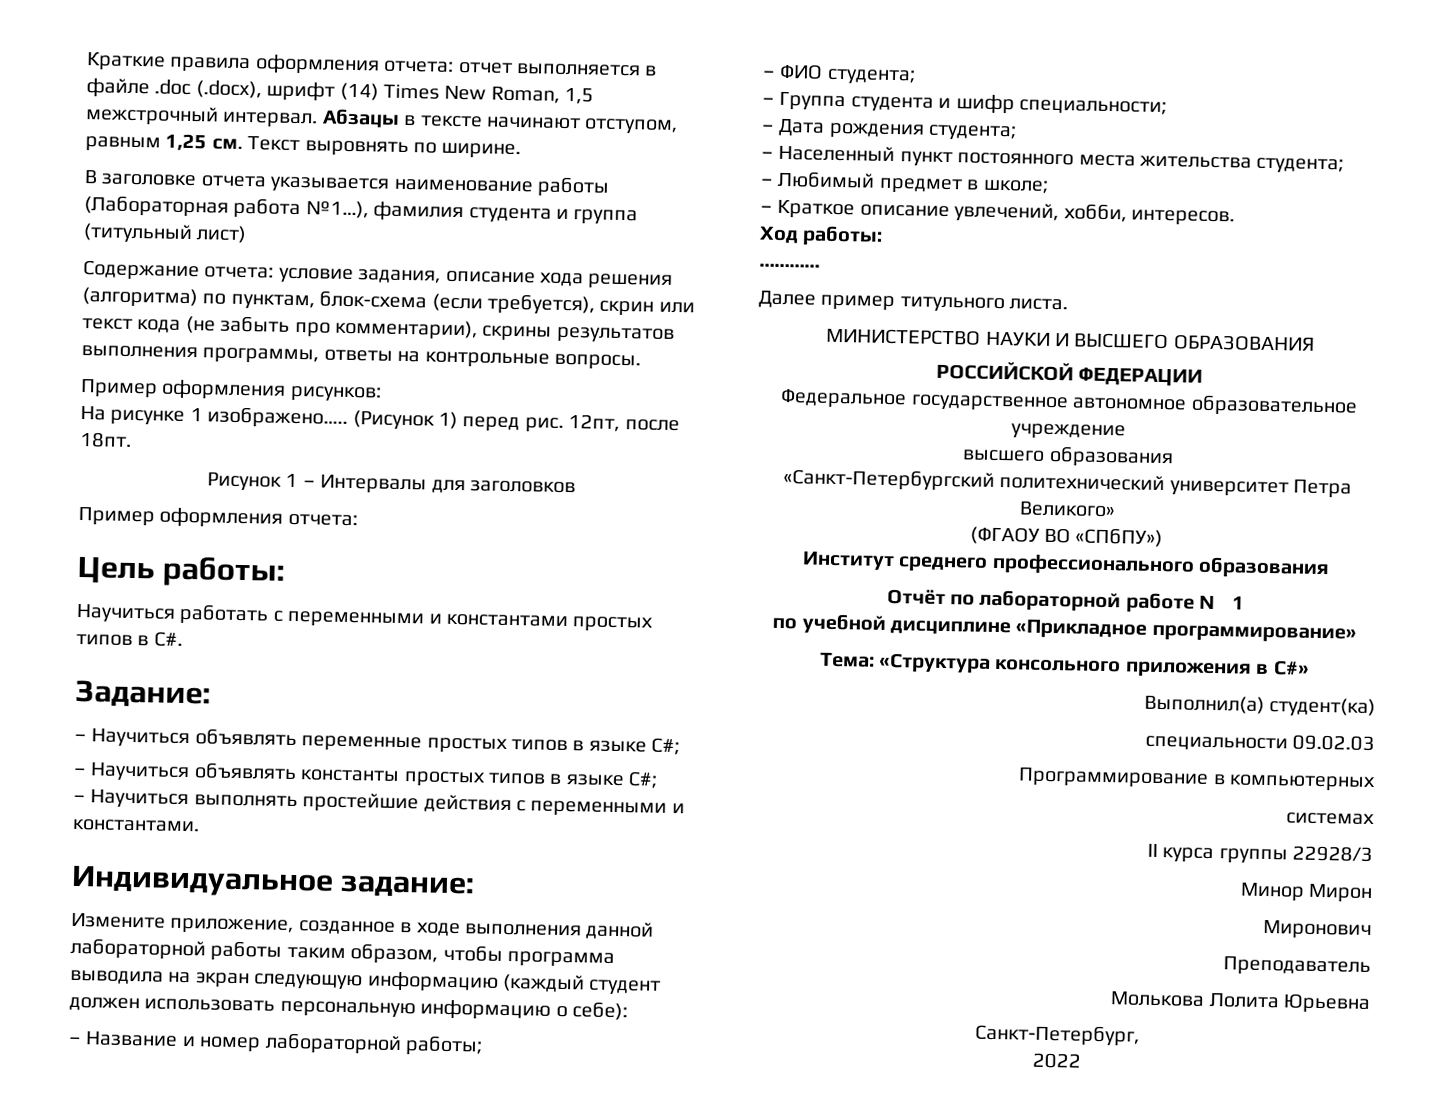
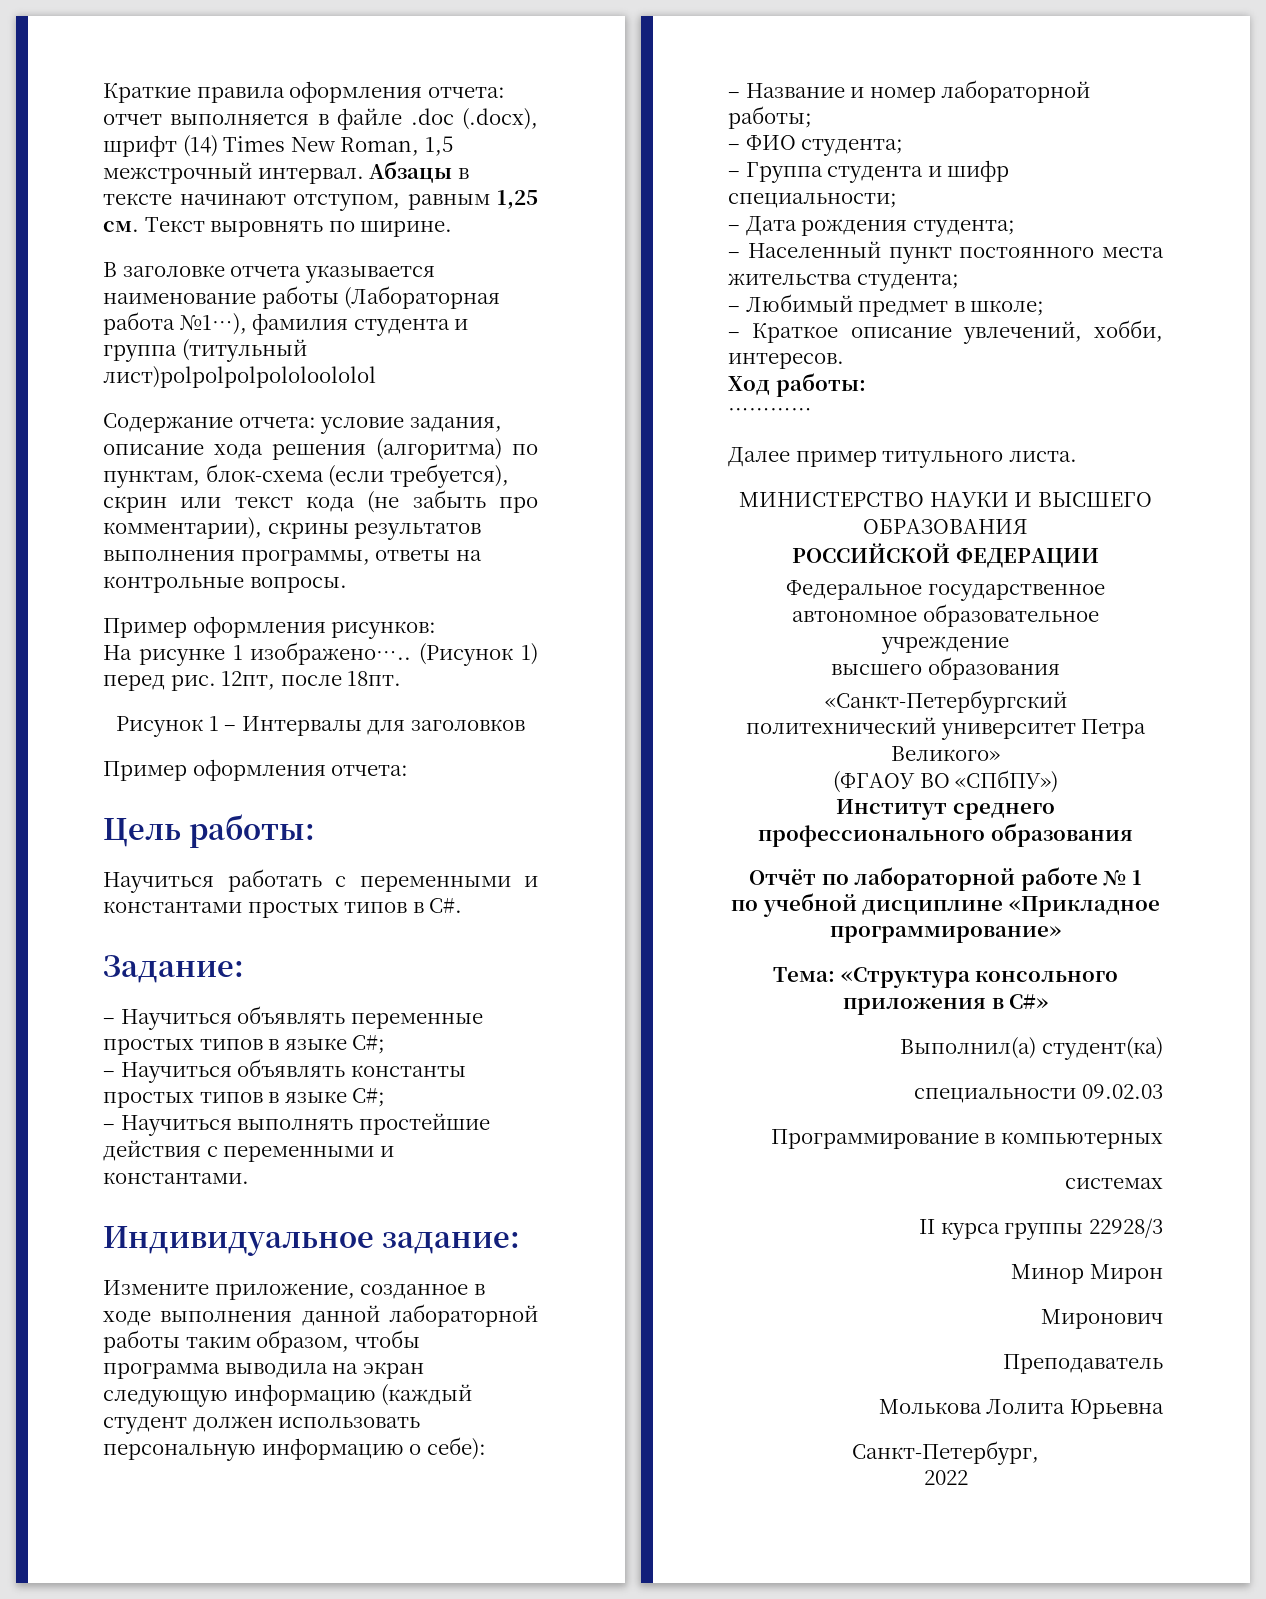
[196,225,248,244] лист) -> [103,366,376,388] лист)polpolpolpololoololol

